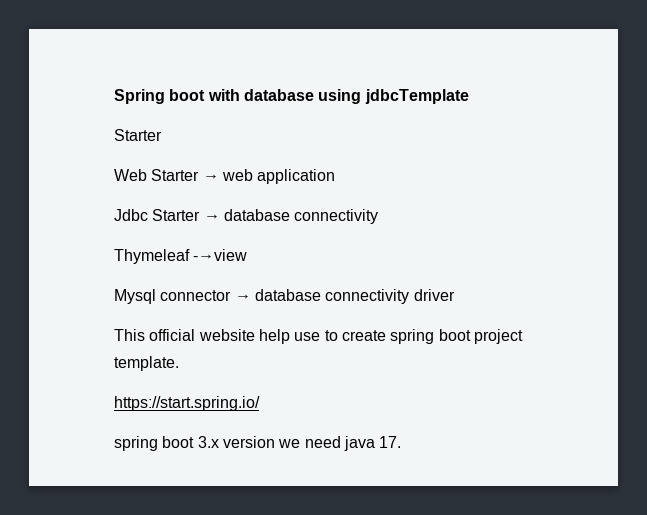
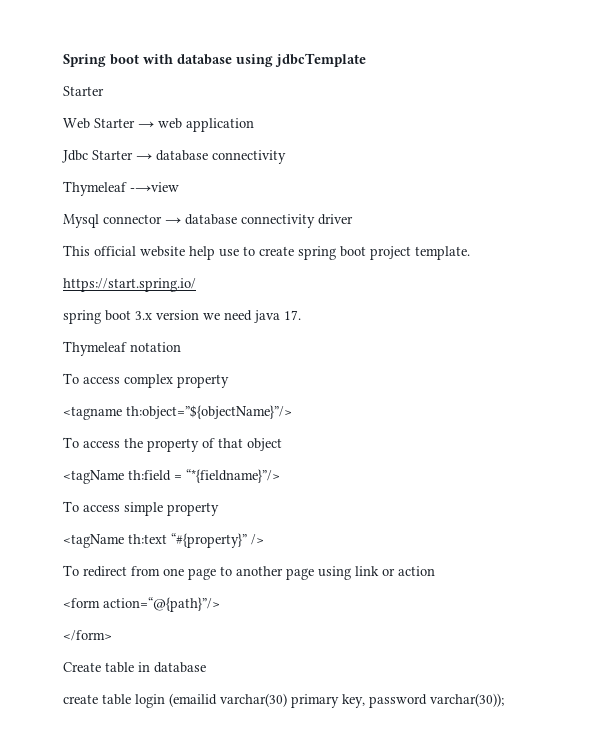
(402, 442) none -> [63,341,181,356] [63,373,229,388] [63,405,292,420] [63,437,282,452] [63,469,280,484] [63,501,219,516] [63,533,264,548] [63,565,435,580] [63,597,220,612] [63,630,112,641] [63,662,206,673] [63,693,504,708] // Thymeleaf notation // To access complex property // <tagname th:object=”${objectName}”/> // To access the property of that object // <tagName th:field = “*{fieldname}”/> // To access simple property // <tagName th:text “#{property}” /> // To redirect from one page to another page using link or action // <form action=“@{path}”/> // </form> // Create table in database // create table login (emailid varchar(30) primary key, password varchar(30));

